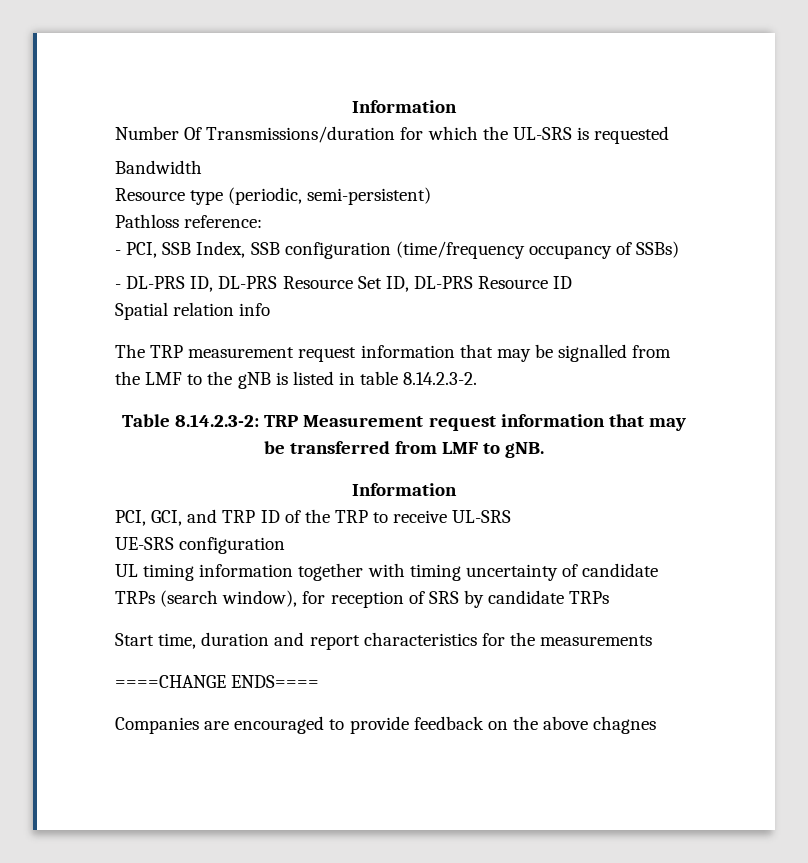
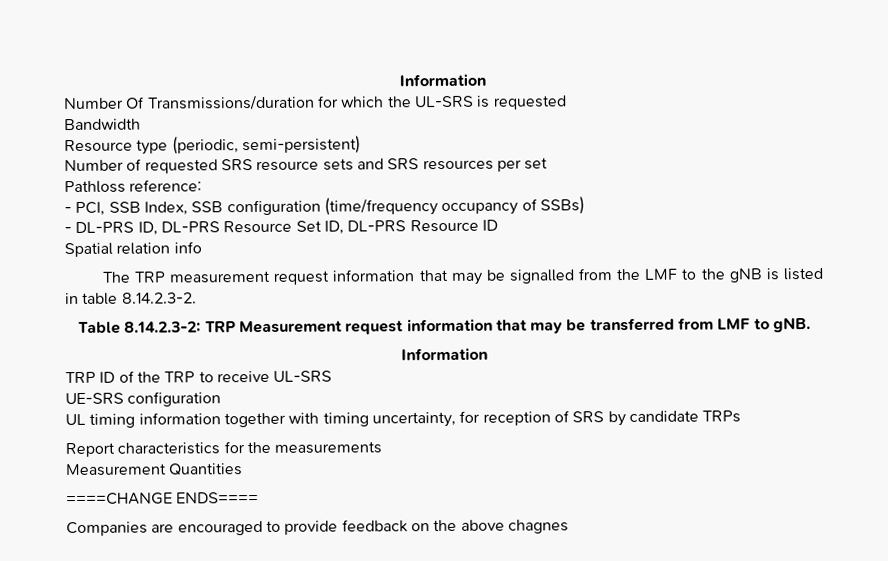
(432, 196) none -> [64,157,549,174] // Number of requested SRS resource sets and SRS resources per set
[115,509,218,526] PCI, GCI, and -> (488, 354) none
[465,563,659,581] [115,590,298,607] uncertainty of candidate TRPs (search window), -> [371,411,456,428] uncertainty,
[115,632,360,650] Start time, duration and report -> [65,442,115,458] Report
(653, 640) none -> [65,463,244,477] // Measurement Quantities

